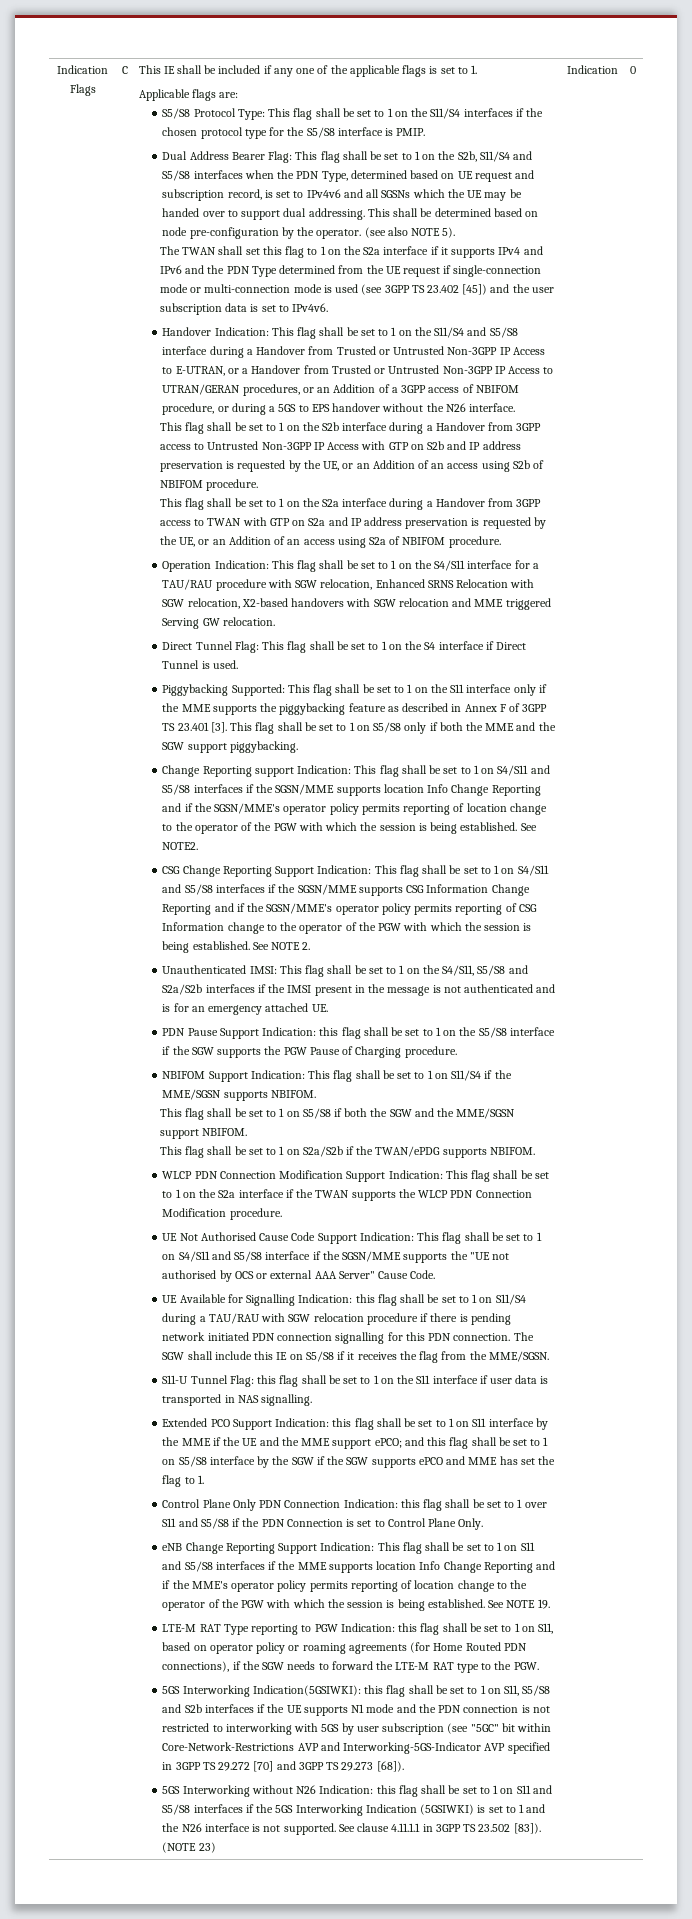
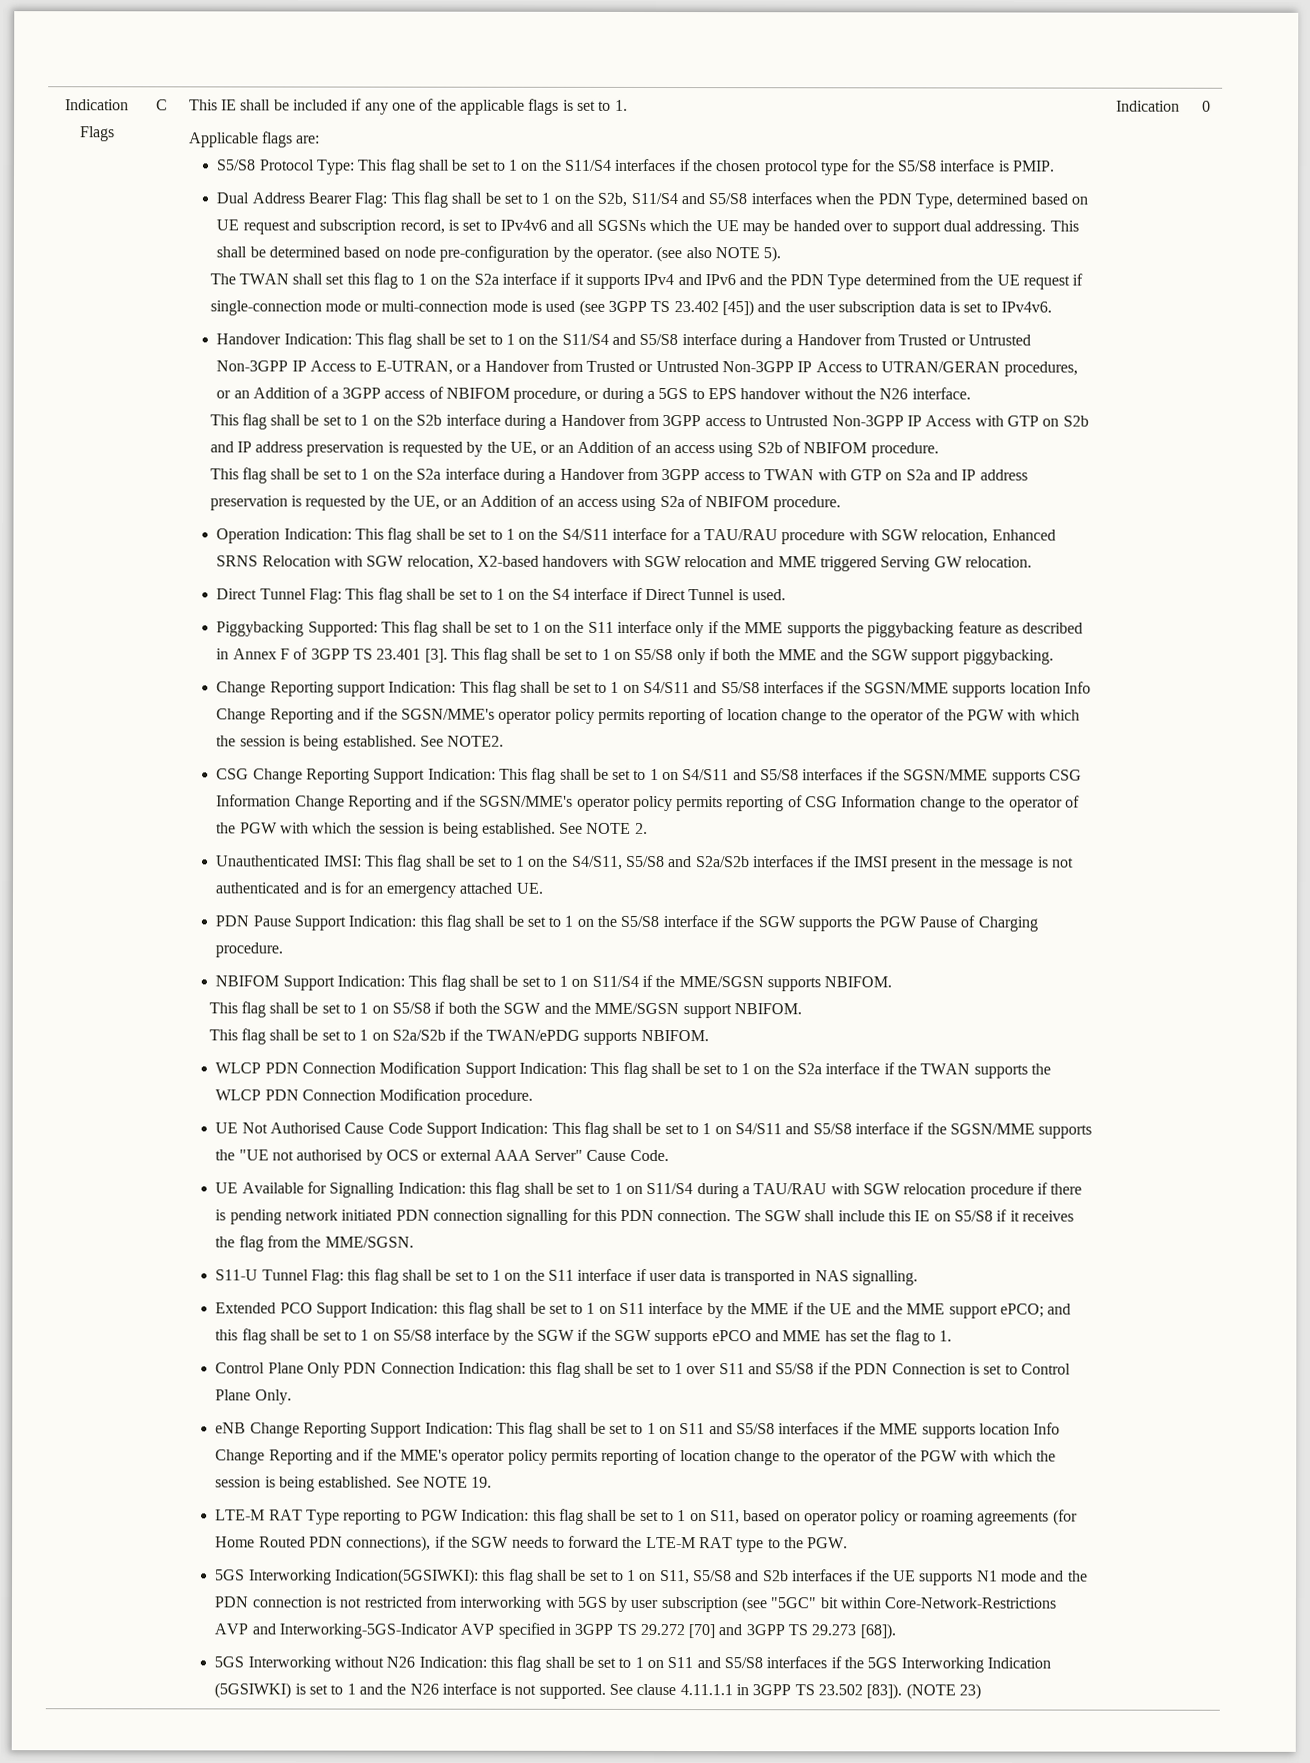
[212,1725,223,1732] to -> [424,1595,458,1608] from

